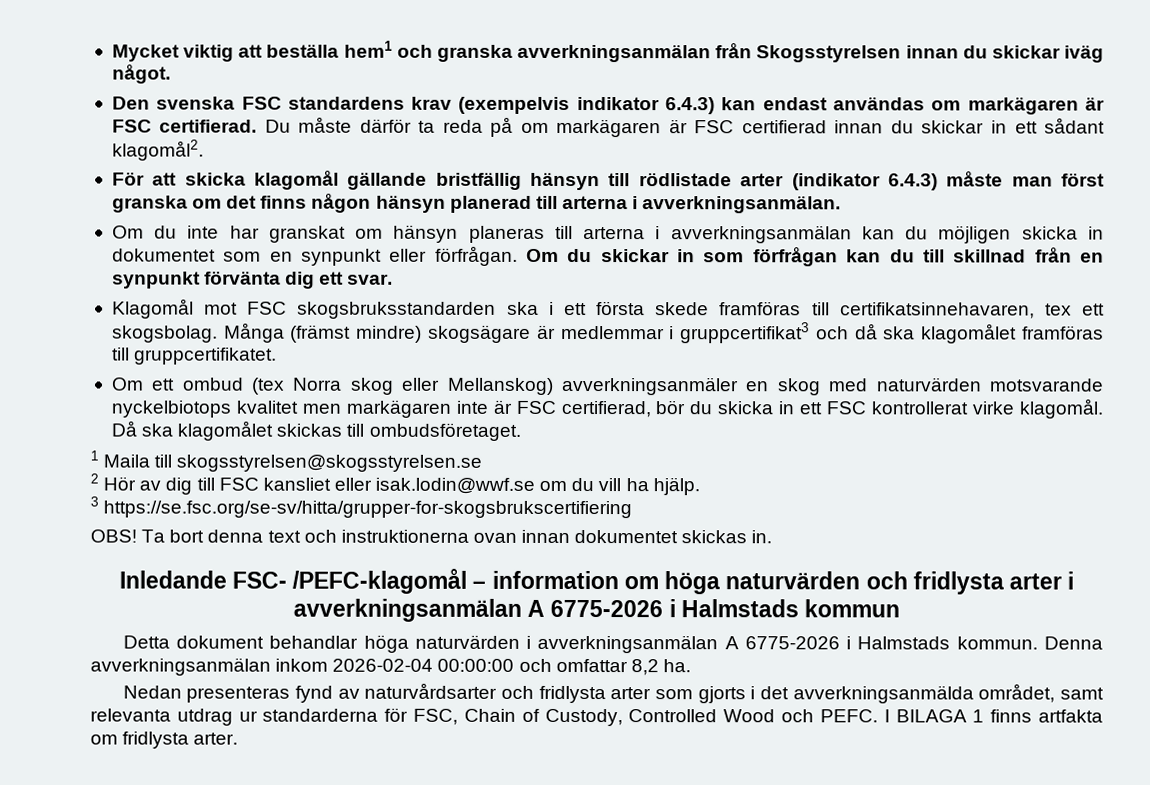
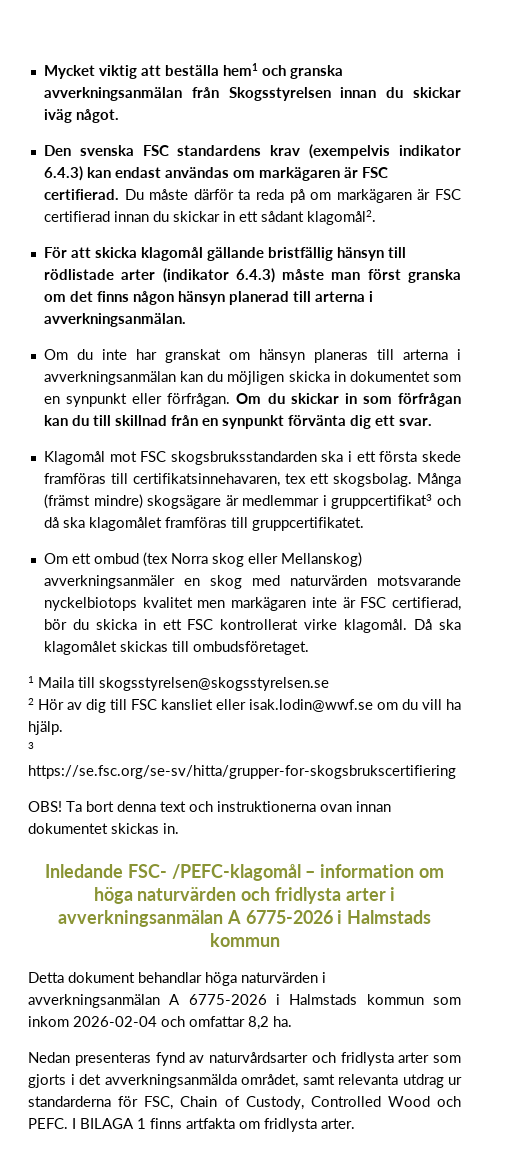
[956,636,1103,650] [90,657,271,676] kommun. Denna avverkningsanmälan -> [366,994,461,1005] kommun som
[437,658,515,672] 00:00:00 -> (157, 1021) none

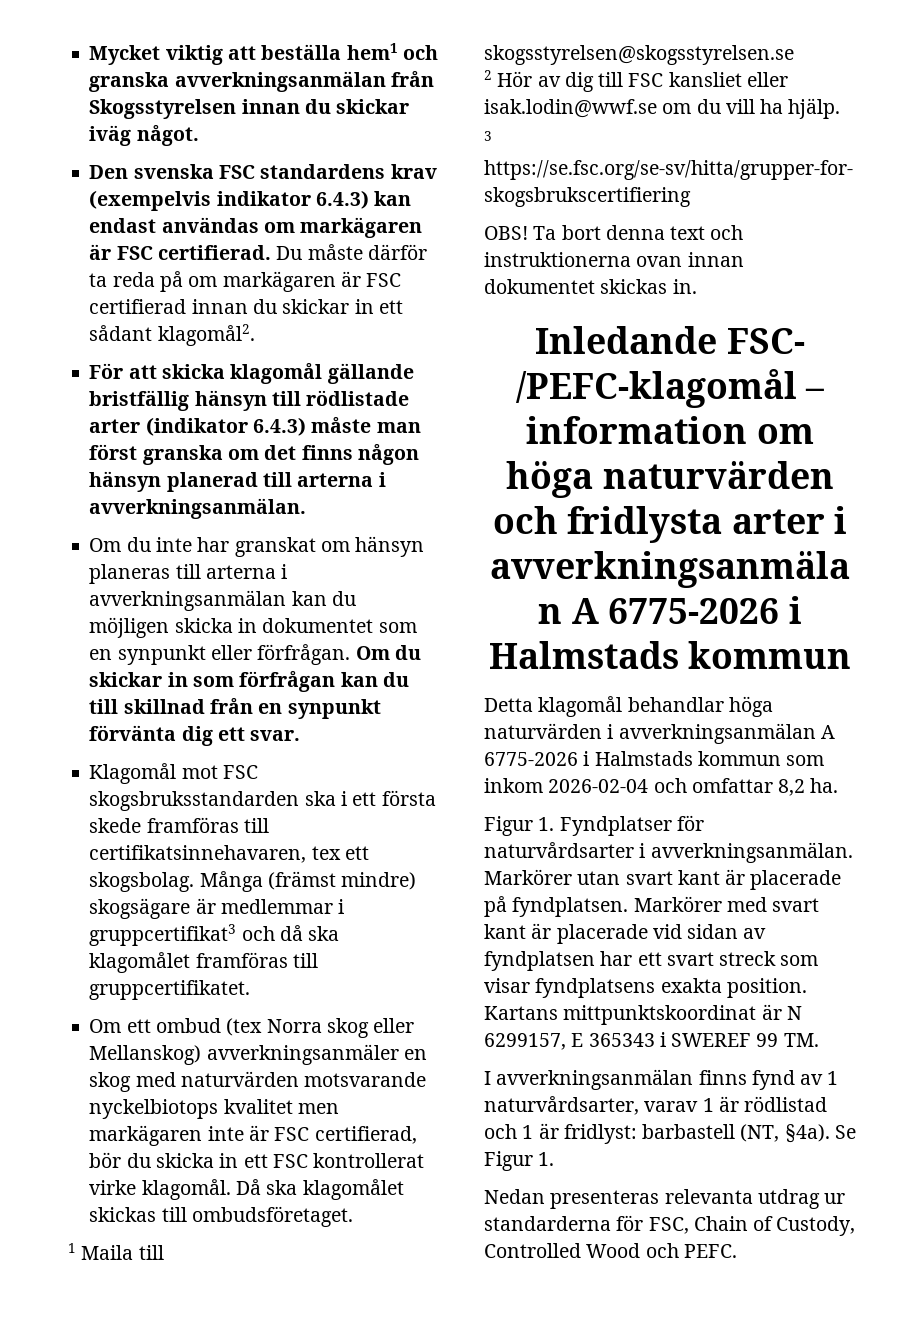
[68,972,135,983] dokument -> [538,696,623,717] klagomål
[28,1052,461,1066] [28,1074,335,1088] Nedan presenteras fynd av naturvårdsarter och fridlysta arter som gjorts i det avverkningsanmälda området, samt -> [484,815,704,836] [484,842,853,863] [484,869,842,890] [484,896,820,917] [484,923,767,944] [484,951,819,971] [484,978,807,998] [484,1004,802,1025] [484,1032,819,1050] [484,1069,839,1090] [484,1096,828,1115] [484,1123,856,1144] [484,1151,555,1171] [484,1189,660,1209] Figur 1. Fyndplatser för naturvårdsarter i avverkningsanmälan. Markörer utan svart kant är placerade på fyndplatsen. Markörer med svart kant är placerade vid sidan av fyndplatsen har ett svart streck som visar fyndplatsens exakta position. Kartans mittpunktskoordinat är N 6299157, E 365343 i SWEREF 99 TM. // I avverkningsanmälan finns fynd av 1 naturvårdsarter, varav 1 är rödlistad och 1 är fridlyst: barbastell (NT, §4a). Se Figur 1. // Nedan presenteras
[72,1118,355,1132] I BILAGA 1 finns artfakta om fridlysta arter. -> (737, 1251) none

